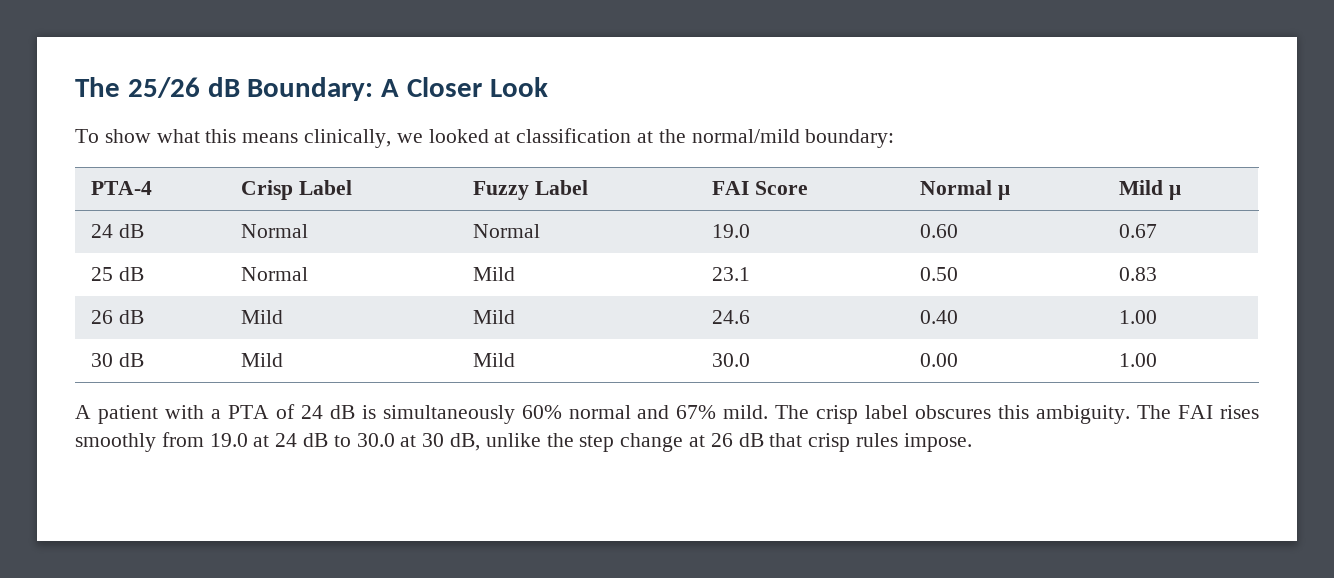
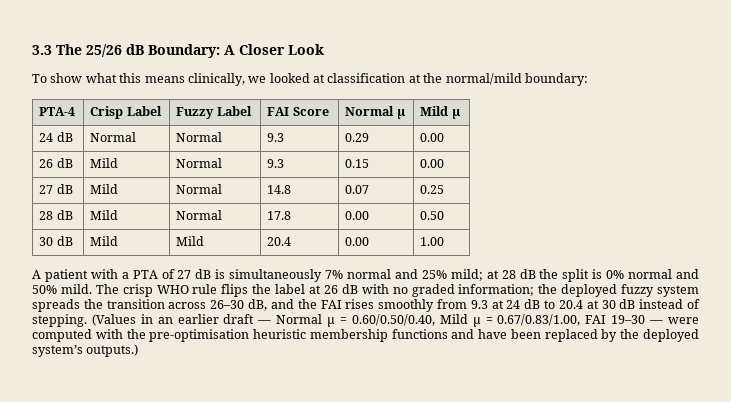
(75, 87) none -> [32,45,52,55] 3.3
[712,224,751,238] [920,224,959,238] [1119,224,1158,238] [91,267,145,281] [241,267,309,281] [473,267,516,281] [712,267,751,281] [920,267,959,281] [1119,267,1158,281] [91,310,145,324] [241,310,284,324] [473,310,516,324] [712,310,751,324] [920,310,959,324] [1119,310,1158,324] 19.0 | 0.60 | 0.67 // 25 dB | Normal | Mild | 23.1 | 0.50 | 0.83 // 26 dB | Mild | Mild | 24.6 | 0.40 | 1.00 -> [267,133,285,142] [345,133,370,142] [420,133,445,142] [39,158,73,168] [90,158,119,168] [176,158,223,168] [267,159,285,168] [345,159,370,168] [420,159,445,168] [39,184,73,194] [90,184,119,194] [176,184,223,194] [267,185,292,194] [345,185,370,194] [420,185,445,194] [39,210,73,220] [90,210,119,220] [176,210,223,220] [267,211,292,220] [345,211,370,220] [420,211,445,220] 9.3 | 0.29 | 0.00 // 26 dB | Mild | Normal | 9.3 | 0.15 | 0.00 // 27 dB | Mild | Normal | 14.8 | 0.07 | 0.25 // 28 dB | Mild | Normal | 17.8 | 0.00 | 0.50
[712,353,751,367] 30.0 -> [267,237,292,246] 20.4
[300,405,323,419] 24 -> [177,270,192,279] 27
[521,405,1172,424] 60% normal and 67% mild. The crisp label obscures this ambiguity. The -> [325,269,700,282] [32,284,700,297] [32,299,317,312] 7% normal and 25% mild; at 28 dB the split is 0% normal and 50% mild. The crisp WHO rule flips the label at 26 dB with no graded information; the deployed fuzzy system spreads the transition across 26–30 dB, and the
[209,433,248,447] 19.0 -> [470,300,488,309] 9.3
[356,433,395,447] 30.0 -> [558,300,583,309] 20.4
[450,433,972,452] dB, unlike the step change at 26 dB that crisp rules impose. -> [619,299,701,309] [32,314,700,327] [32,329,699,342] [32,344,139,357] dB instead of stepping. (Values in an earlier draft — Normal μ = 0.60/0.50/0.40, Mild μ = 0.67/0.83/1.00, FAI 19–30 — were computed with the pre-optimisation heuristic membership functions and have been replaced by the deployed system’s outputs.)

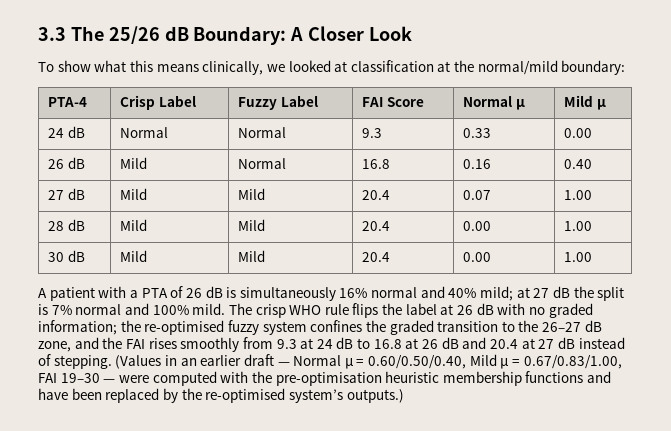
[345,133,370,142] 0.29 -> [462,128,491,138] 0.33
[267,159,285,168] [345,159,370,168] [420,159,445,168] 9.3 | 0.15 | 0.00 -> [361,159,390,169] [462,159,491,169] [563,159,592,169] 16.8 | 0.16 | 0.40
[176,184,223,194] [267,185,292,194] Normal | 14.8 -> [237,188,265,200] [361,190,390,200] Mild | 20.4
[420,185,445,194] 0.25 -> [563,190,592,200] 1.00
[176,210,223,220] [267,211,292,220] [345,211,370,220] [420,211,445,220] Normal | 17.8 | 0.00 | 0.50 -> [237,219,265,231] [361,221,390,231] [462,221,491,231] [563,221,592,231] Mild | 20.4 | 0.00 | 1.00
[177,270,192,279] 27 -> [185,288,202,298] 26
[325,269,447,279] 7% normal and 25% -> [339,286,477,298] 16% normal and 40%
[501,270,516,279] 28 -> [533,288,550,298] 27
[606,269,700,279] [32,285,57,294] 0% normal and 50% -> [51,303,189,315] 7% normal and 100%
[561,284,618,297] deployed -> [144,320,225,335] re-optimised
[32,299,268,312] spreads the transition across 26–30 dB, -> [310,320,602,335] [38,341,71,352] confines the graded transition to the 26–27 dB zone,
(556, 304) none -> [373,337,487,349] 16.8 at 26 dB and
[601,300,616,309] 30 -> [538,339,555,349] 27
[642,329,699,342] deployed -> [205,388,286,403] re-optimised

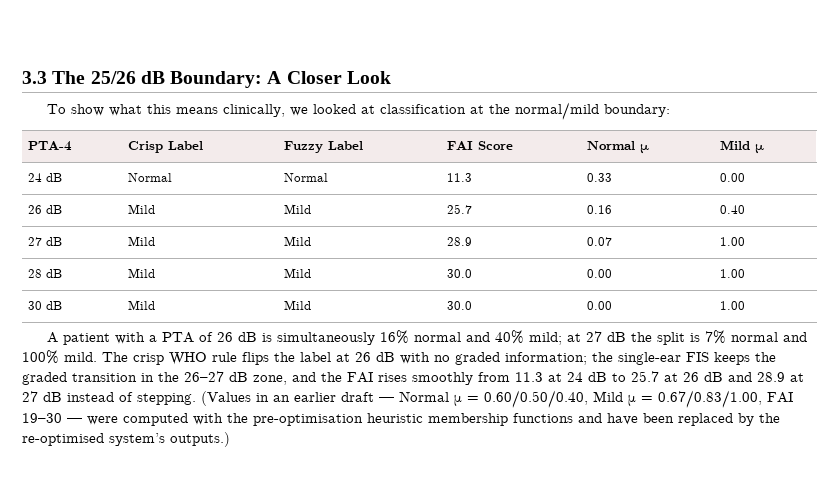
[361,128,382,138] 9.3 -> [447,173,473,182] 11.3
[237,158,286,169] [361,159,390,169] Normal | 16.8 -> [284,204,312,214] [447,204,473,214] Mild | 25.7
[361,190,390,200] 20.4 -> [447,237,473,246] 28.9
[361,221,390,231] 20.4 -> [447,269,473,278] 30.0
[361,252,390,262] 20.4 -> [447,301,473,310] 30.0
[144,320,363,335] re-optimised fuzzy system confines -> [618,352,750,365] single-ear FIS keeps
[501,321,515,332] to -> [141,373,154,382] in
[276,339,297,349] 9.3 -> [515,372,543,382] 11.3
[373,339,402,349] 16.8 -> [631,371,659,382] 25.7
[489,339,518,349] 20.4 -> [757,372,785,382] 28.9

